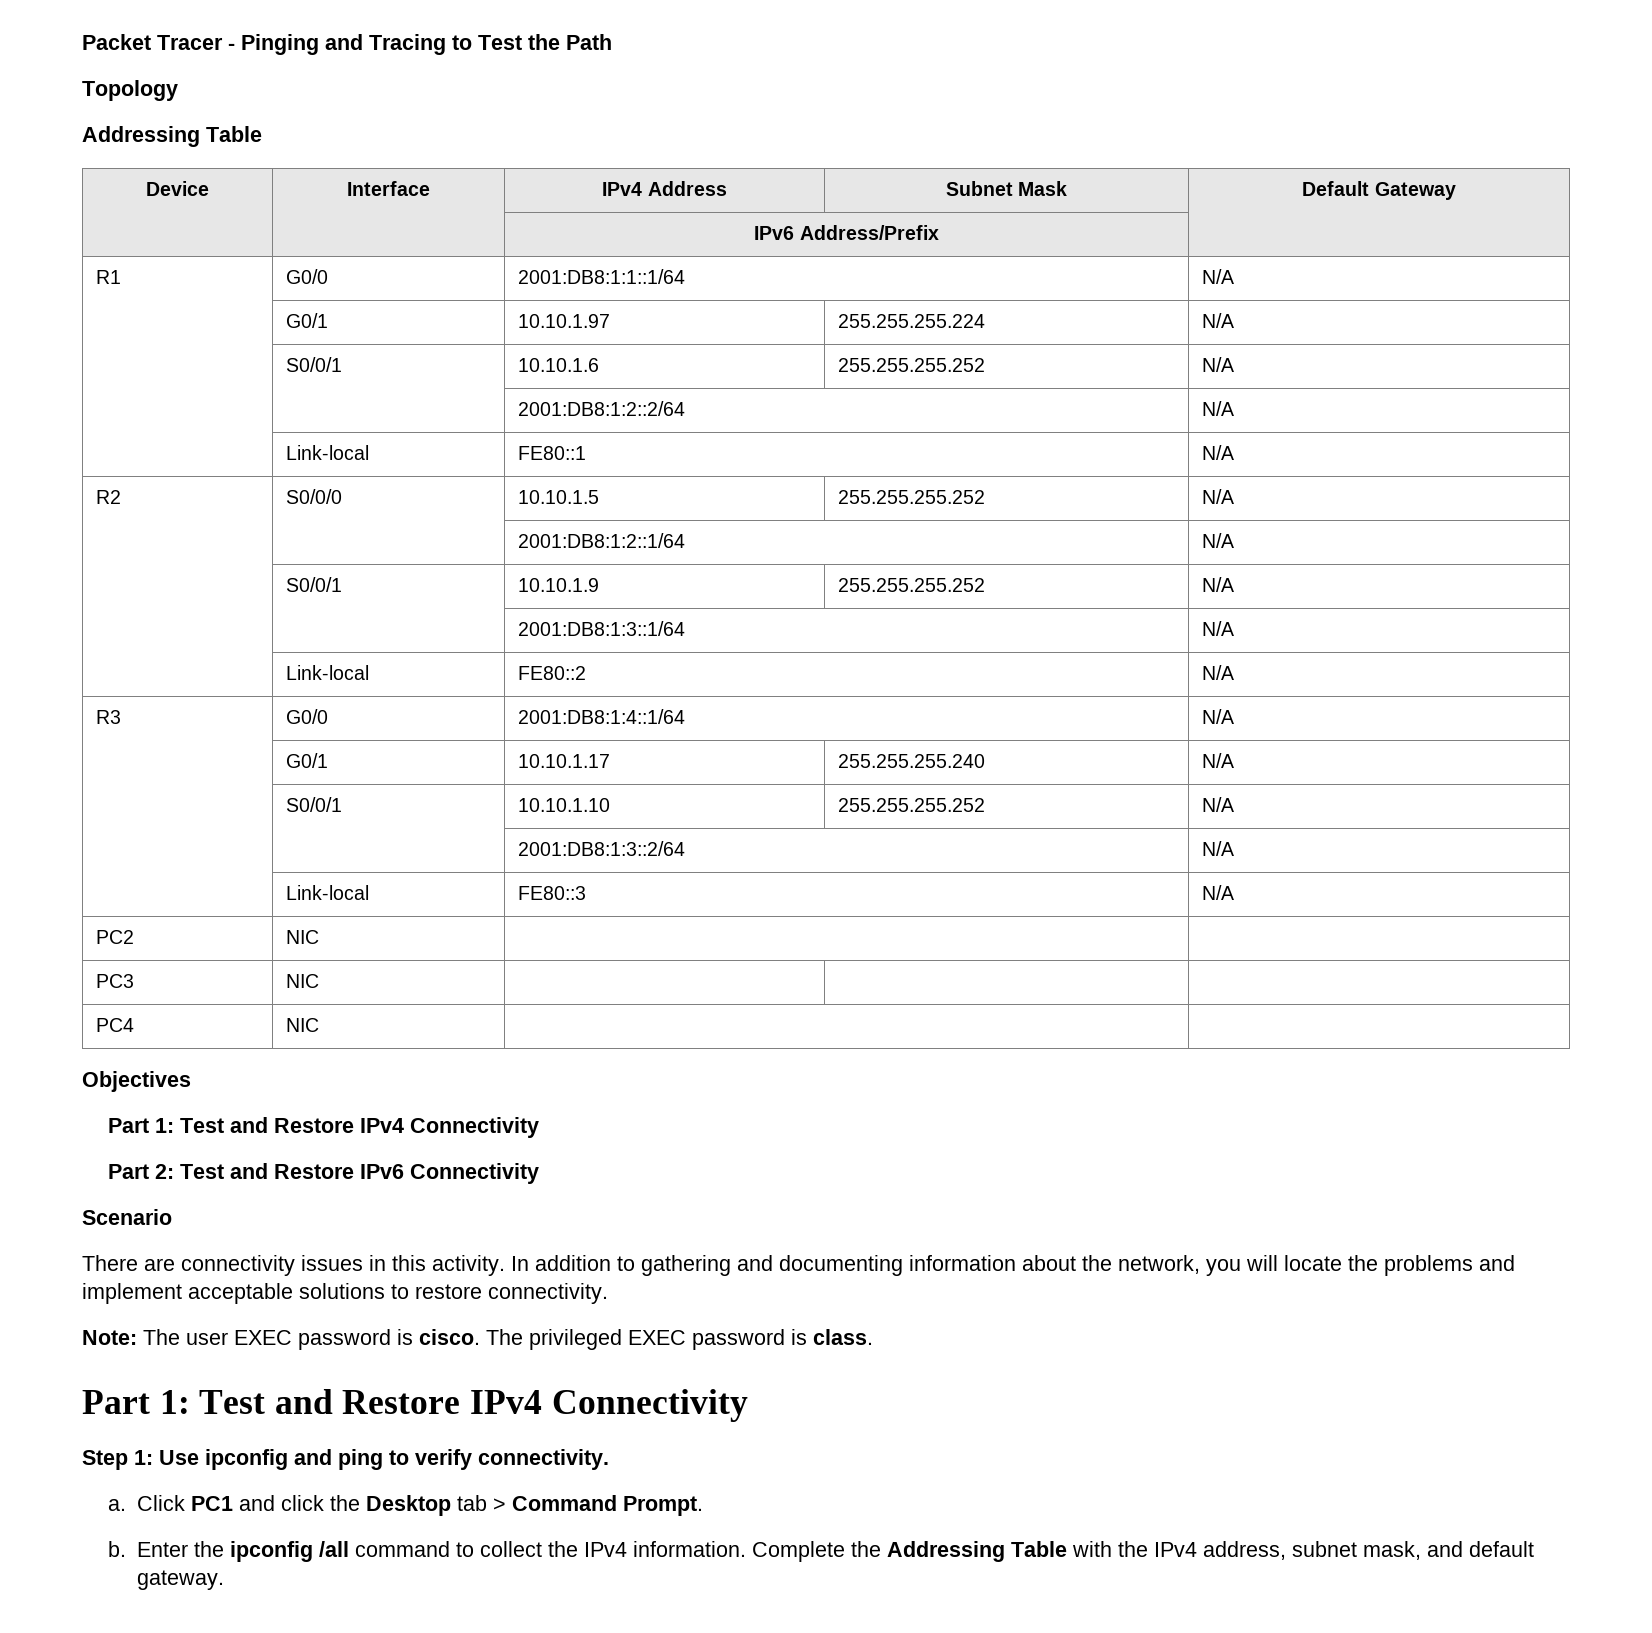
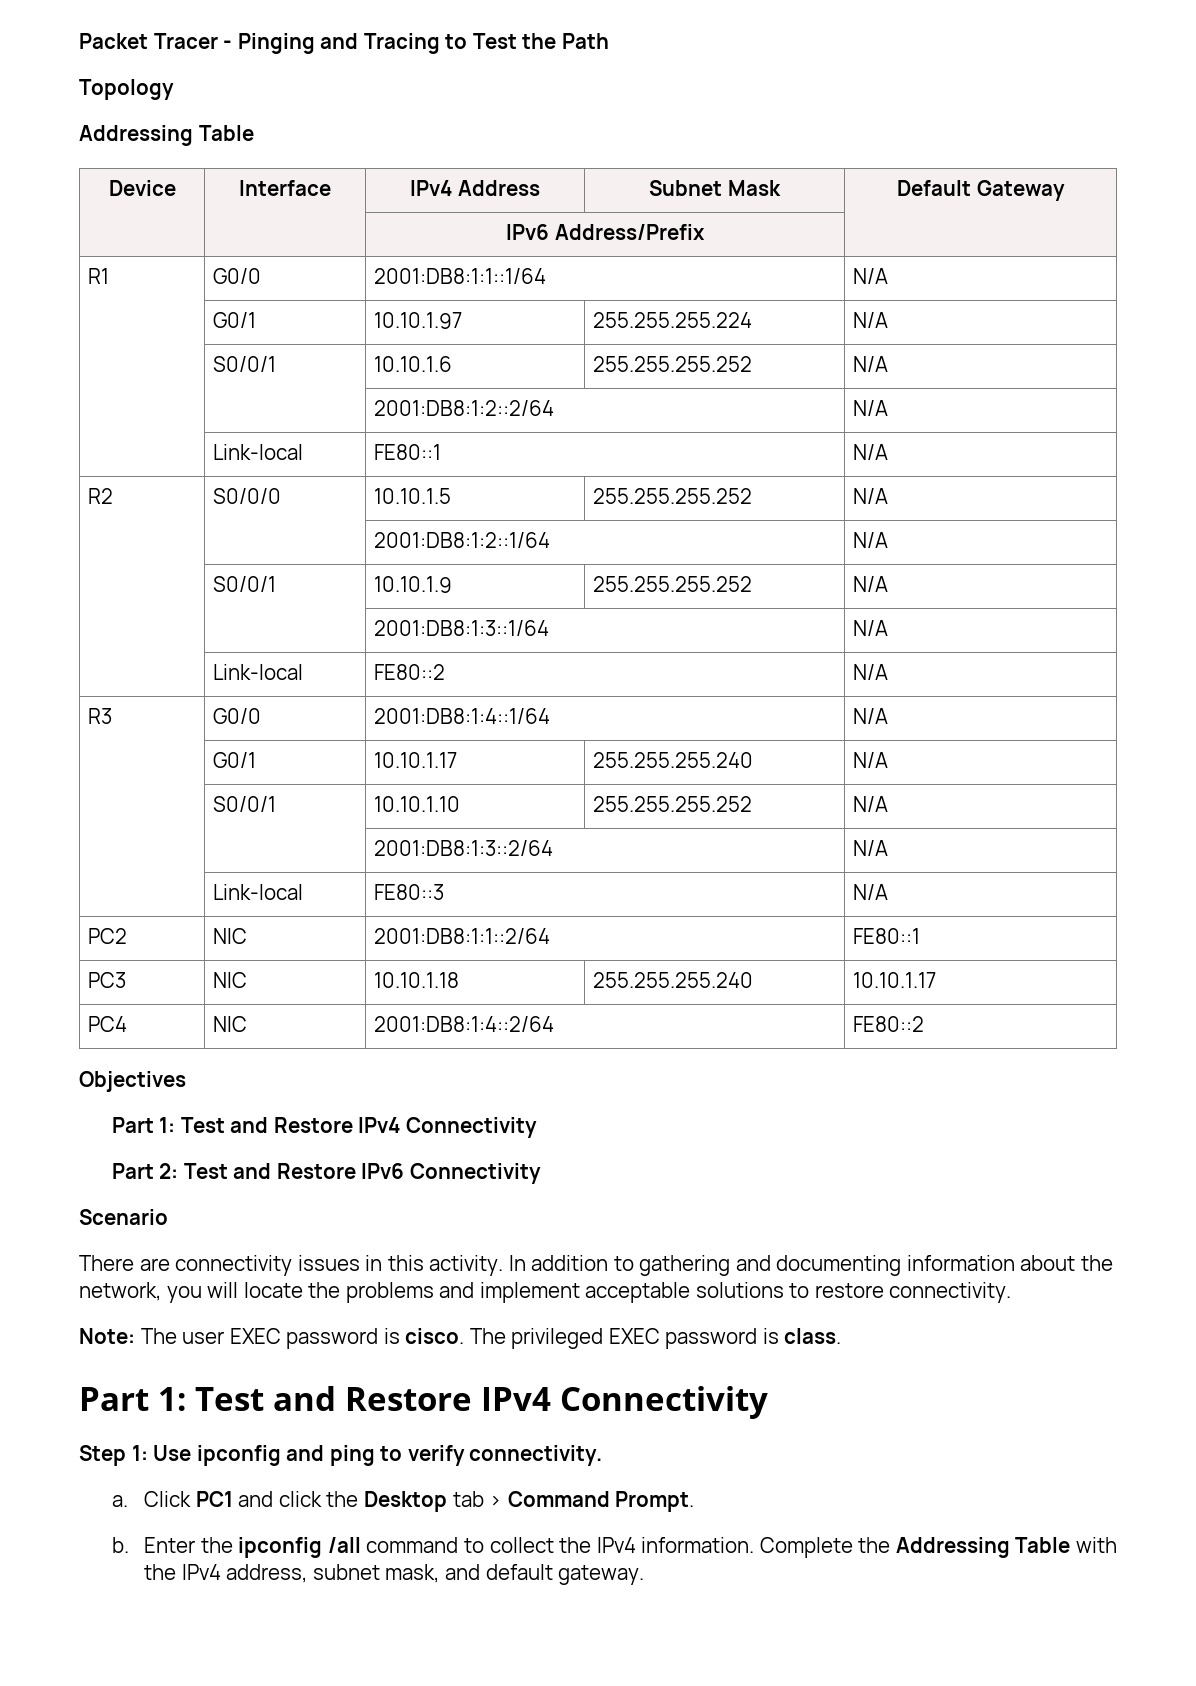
(320, 937) | -> [374,928,551,944] [853,928,921,944] 2001:DB8:1:1::2/64 | FE80::1
(320, 981) | | -> [374,972,460,988] [593,972,754,988] [853,972,937,988] 10.10.1.18 | 255.255.255.240 | 10.10.1.17
(320, 1025) | -> [374,1016,555,1032] [853,1016,925,1032] 2001:DB8:1:4::2/64 | FE80::2

